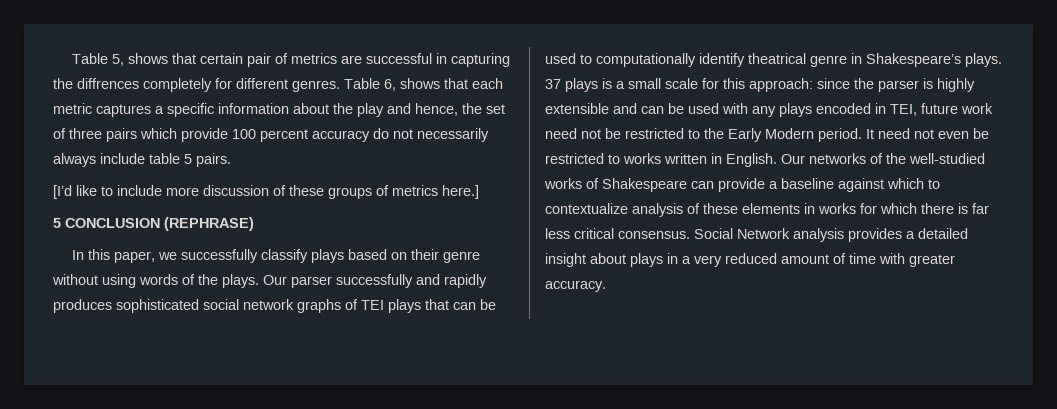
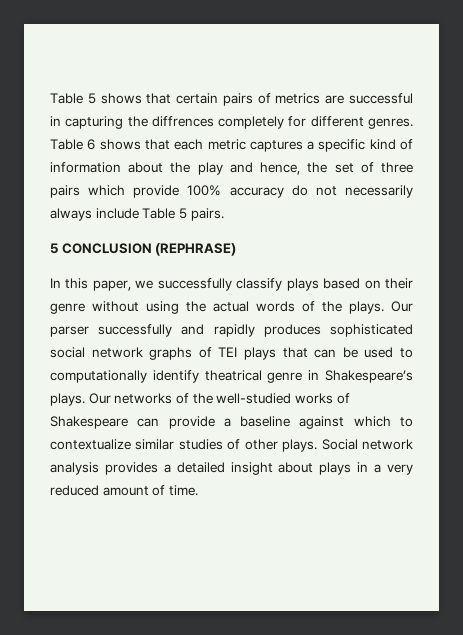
[72,53,125,66] Table 5, -> [50,93,96,104] Table 5
[247,53,272,67] pair -> [222,93,253,106] pairs
[384,79,396,91] 6, -> [87,139,96,150] 6
(214, 110) none -> [369,139,414,150] kind of
[232,129,308,142] 100 percent -> [187,185,222,196] 100%
[149,153,180,164] table -> [142,208,176,219] Table
[53,185,479,199] // [I’d like to include more discussion of these groups of metrics here.] -> (224, 214) none
(136, 281) none -> [186,301,249,312] the actual
[545,78,975,92] [545,103,993,117] [545,128,989,142] [545,153,777,167] 37 plays is a small scale for this approach: since the parser is highly extensible and can be used with any plays encoded in TEI, future work need not be restricted to the Early Modern period. It need not even be restricted to works written in English. -> (85, 399) none
[632,203,989,217] [545,228,790,239] analysis of these elements in works for which there is far less critical consensus. Social Network -> [135,439,413,452] similar studies of other plays. Social network
[849,253,955,267] [545,280,606,292] time with greater accuracy. -> [168,485,198,496] time.

